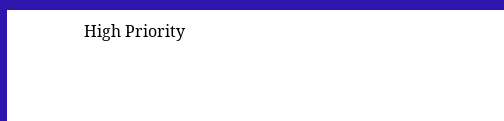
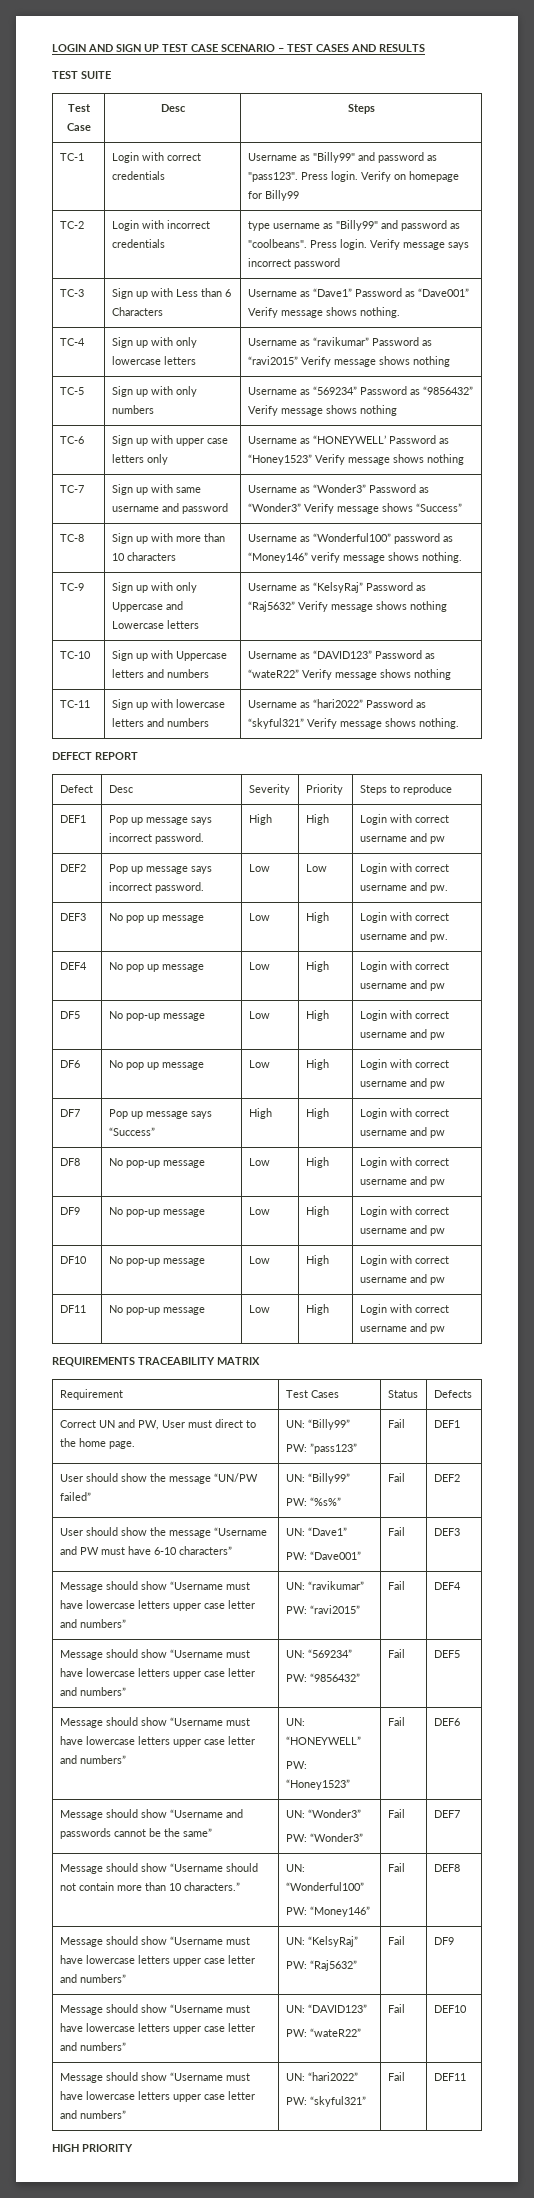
[84,24,187,41] High Priority -> [52,44,425,52] [52,71,111,79] [67,104,91,112] [66,123,91,131] [160,104,186,112] [347,104,375,114] [59,153,84,161] [111,152,201,163] [111,171,165,180] [247,152,437,163] [247,171,459,182] [247,190,299,201] [59,221,84,229] [111,220,210,231] [111,239,165,248] [247,220,460,231] [247,239,469,250] [247,258,340,269] [59,289,84,297] [111,288,231,299] [111,307,163,316] [247,288,469,297] [247,307,400,318] [59,338,85,346] [111,337,197,348] [111,356,196,365] [247,337,432,346] [247,356,450,367] [59,387,84,395] [111,386,197,397] [111,405,154,414] [247,386,473,395] [247,405,397,416] [59,436,84,444] [111,435,228,446] [111,454,168,465] [247,435,449,444] [247,454,464,465] [59,485,84,493] [111,484,201,495] [111,503,228,514] [247,484,429,493] [247,503,462,514] [59,534,84,542] [111,533,225,544] [111,552,176,561] [247,533,453,544] [247,552,462,563] [59,583,84,591] [111,582,197,593] [111,601,183,612] [111,620,199,629] [247,582,426,593] [247,601,447,612] [59,651,91,659] [111,650,227,661] [111,669,209,678] [247,650,435,659] [247,669,451,680] [59,700,90,708] [111,699,225,710] [111,718,209,727] [247,699,426,708] [247,718,459,729] [52,752,138,760] [59,785,93,793] [108,785,133,793] [248,784,290,795] [305,784,343,795] [359,784,452,795] [59,815,86,823] [108,815,212,825] [108,833,204,844] [248,814,272,825] [305,814,329,825] [359,814,449,825] [359,833,445,844] [59,864,86,872] [108,864,212,874] [108,882,204,893] [248,864,270,872] [305,864,327,872] [359,863,449,874] [359,882,448,893] [59,913,86,921] [108,913,204,923] [248,913,270,921] [305,912,329,923] [359,912,449,923] [359,931,448,942] [59,962,87,970] [108,962,204,972] [248,962,270,970] [305,961,329,972] [359,961,449,972] [359,980,445,991] [59,1011,80,1019] [108,1011,205,1021] [248,1011,270,1019] [305,1010,329,1021] [359,1010,449,1021] [359,1029,445,1040] [59,1060,80,1068] [108,1060,204,1070] [248,1060,270,1068] [305,1059,329,1070] [359,1059,449,1070] [359,1078,445,1089] [59,1109,80,1117] [108,1109,212,1119] [108,1127,155,1136] [248,1108,272,1119] [305,1108,329,1119] [359,1108,449,1119] [359,1127,445,1138] [59,1158,80,1166] [108,1158,205,1168] [248,1158,270,1166] [305,1157,329,1168] [359,1157,449,1168] [359,1176,445,1187] [59,1207,80,1215] [108,1207,205,1217] [248,1207,270,1215] [305,1206,329,1217] [359,1206,449,1217] [359,1225,445,1236] [59,1256,87,1264] [108,1256,205,1266] [248,1256,270,1264] [305,1255,329,1266] [359,1255,449,1266] [359,1274,445,1285] [59,1305,86,1313] [108,1305,205,1315] [248,1305,270,1313] [305,1304,329,1315] [359,1304,449,1315] [359,1323,445,1334] [52,1357,260,1367] [59,1389,123,1400] [285,1390,339,1398] [387,1390,418,1398] [433,1390,472,1398] [59,1419,256,1430] [59,1438,135,1449] [285,1419,350,1430] [285,1443,357,1454] [387,1419,405,1428] [433,1420,460,1428] [59,1473,258,1484] [59,1492,91,1501] [285,1473,350,1484] [285,1497,341,1506] [387,1473,405,1482] [433,1474,460,1482] [59,1527,267,1538] [59,1546,232,1555] [285,1527,347,1536] [285,1551,361,1560] [387,1527,405,1536] [433,1528,460,1536] [59,1581,250,1592] [59,1600,255,1611] [59,1619,126,1628] [285,1581,364,1590] [285,1605,360,1614] [387,1581,405,1590] [433,1582,461,1590] [59,1649,250,1660] [59,1668,255,1679] [59,1687,126,1696] [285,1649,352,1658] [285,1673,360,1682] [387,1649,405,1658] [433,1650,460,1658] [59,1717,250,1728] [59,1736,255,1747] [59,1755,126,1764] [285,1718,305,1726] [285,1736,361,1745] [285,1761,307,1769] [285,1779,350,1790] [387,1717,405,1726] [433,1718,460,1726] [59,1809,243,1820] [59,1828,212,1839] [285,1809,361,1818] [285,1833,363,1842] [387,1809,405,1818] [433,1810,460,1818] [59,1863,258,1874] [59,1882,240,1891] [285,1864,305,1872] [285,1882,364,1891] [285,1906,370,1917] [387,1863,405,1872] [433,1864,460,1872] [59,1936,250,1947] [59,1955,255,1966] [59,1974,126,1983] [285,1936,358,1947] [285,1960,357,1971] [387,1936,405,1945] [433,1937,454,1945] [59,2004,250,2015] [59,2023,255,2034] [59,2042,126,2051] [285,2004,367,2013] [285,2028,361,2037] [387,2004,405,2013] [433,2005,467,2013] [59,2072,250,2083] [59,2091,255,2102] [59,2110,126,2119] [285,2072,358,2081] [285,2096,366,2107] [387,2072,405,2081] [433,2073,466,2081] [52,2144,133,2152] LOGIN AND SIGN UP TEST CASE SCENARIO – TEST CASES AND RESULTS // TEST SUITE // Test Case | Desc | Steps // TC-1 | Login with correct credentials | Username as "Billy99" and password as "pass123". Press login. Verify on homepage for Billy99 // TC-2 | Login with incorrect credentials | type username as "Billy99" and password as "coolbeans". Press login. Verify message says incorrect password // TC-3 | Sign up with Less than 6 Characters | Username as “Dave1” Password as “Dave001” Verify message shows nothing. // TC-4 | Sign up with only lowercase letters | Username as “ravikumar” Password as “ravi2015” Verify message shows nothing // TC-5 | Sign up with only numbers | Username as “569234” Password as “9856432” Verify message shows nothing // TC-6 | Sign up with upper case letters only | Username as “HONEYWELL’ Password as “Honey1523” Verify message shows nothing // TC-7 | Sign up with same username and password | Username as “Wonder3” Password as “Wonder3” Verify message shows “Success” // TC-8 | Sign up with more than 10 characters | Username as “Wonderful100” password as “Money146” verify message shows nothing. // TC-9 | Sign up with only Uppercase and Lowercase letters | Username as “KelsyRaj” Password as “Raj5632” Verify message shows nothing // TC-10 | Sign up with Uppercase letters and numbers | Username as “DAVID123” Password as “wateR22” Verify message shows nothing // TC-11 | Sign up with lowercase letters and numbers | Username as “hari2022” Password as “skyful321” Verify message shows nothing. // DEFECT REPORT // Defect | Desc | Severity | Priority | Steps to reproduce // DEF1 | Pop up message says incorrect password. | High | High | Login with correct username and pw // DEF2 | Pop up message says incorrect password. | Low | Low | Login with correct username and pw. // DEF3 | No pop up message | Low | High | Login with correct username and pw. // DEF4 | No pop up message | Low | High | Login with correct username and pw // DF5 | No pop-up message | Low | High | Login with correct username and pw // DF6 | No pop up message | Low | High | Login with correct username and pw // DF7 | Pop up message says “Success” | High | High | Login with correct username and pw // DF8 | No pop-up message | Low | High | Login with correct username and pw // DF9 | No pop-up message | Low | High | Login with correct username and pw // DF10 | No pop-up message | Low | High | Login with correct username and pw // DF11 | No pop-up message | Low | High | Login with correct username and pw // REQUIREMENTS TRACEABILITY MATRIX // Requirement | Test Cases | Status | Defects // Correct UN and PW, User must direct to the home page. | UN: “Billy99” // PW: ”pass123” | Fail | DEF1 // User should show the message “UN/PW failed” | UN: “Billy99” // PW: “%s%” | Fail | DEF2 // User should show the message “Username and PW must have 6-10 characters” | UN: “Dave1” // PW: “Dave001” | Fail | DEF3 // Message should show “Username must have lowercase letters upper case letter and numbers” | UN: “ravikumar” // PW: “ravi2015” | Fail | DEF4 // Message should show “Username must have lowercase letters upper case letter and numbers” | UN: “569234” // PW: “9856432” | Fail | DEF5 // Message should show “Username must have lowercase letters upper case letter and numbers” | UN: “HONEYWELL” // PW: “Honey1523” | Fail | DEF6 // Message should show “Username and passwords cannot be the same” | UN: “Wonder3” // PW: “Wonder3” | Fail | DEF7 // Message should show “Username should not contain more than 10 characters.” | UN: “Wonderful100” // PW: “Money146” | Fail | DEF8 // Message should show “Username must have lowercase letters upper case letter and numbers” | UN: “KelsyRaj” // PW: “Raj5632” | Fail | DF9 // Message should show “Username must have lowercase letters upper case letter and numbers” | UN: “DAVID123” // PW: “wateR22” | Fail | DEF10 // Message should show “Username must have lowercase letters upper case letter and numbers” | UN: “hari2022” // PW: “skyful321” | Fail | DEF11 // HIGH PRIORITY

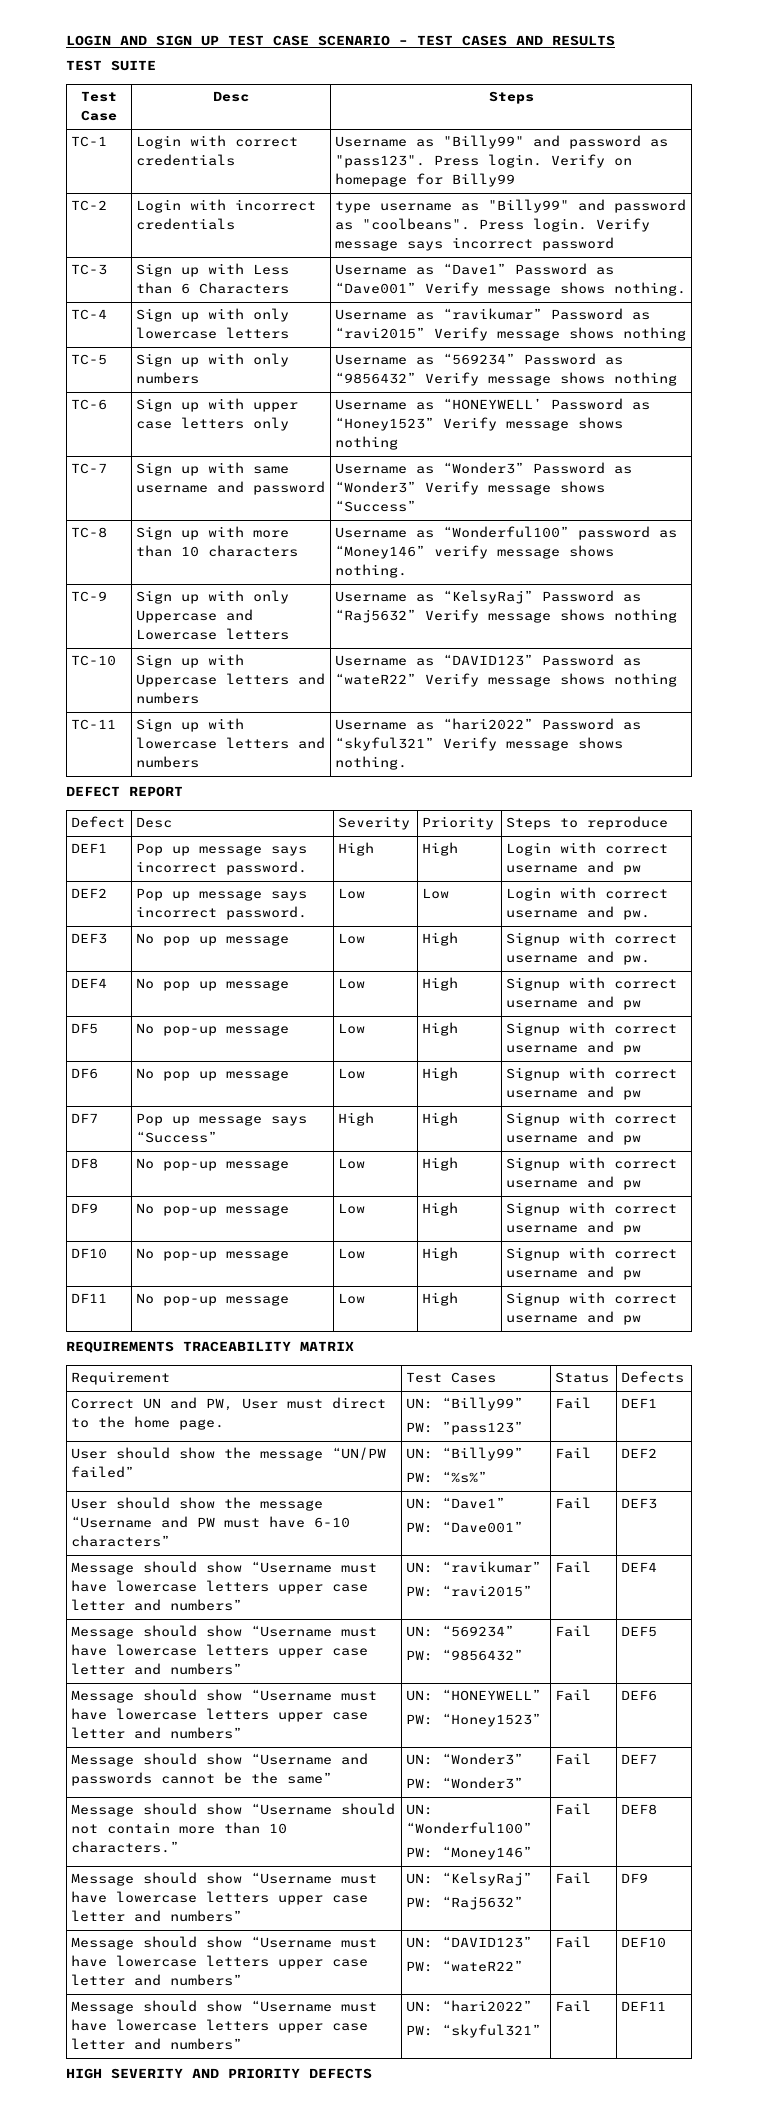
[359,912,387,923] Login -> [506,932,561,946] Signup
[359,961,387,972] Login -> [506,977,561,991] Signup
[359,1010,387,1021] Login -> [506,1022,561,1036] Signup
[359,1059,387,1070] Login -> [506,1067,561,1081] Signup
[359,1108,387,1119] Login -> [506,1112,561,1126] Signup
[359,1157,387,1168] Login -> [506,1157,561,1171] Signup
[359,1206,387,1217] Login -> [506,1202,561,1216] Signup
[359,1255,387,1266] Login -> [506,1247,561,1261] Signup
[359,1304,387,1315] Login -> [506,1292,561,1306] Signup
[82,2144,133,2152] PRIORITY -> [111,2068,372,2079] SEVERITY AND PRIORITY DEFECTS

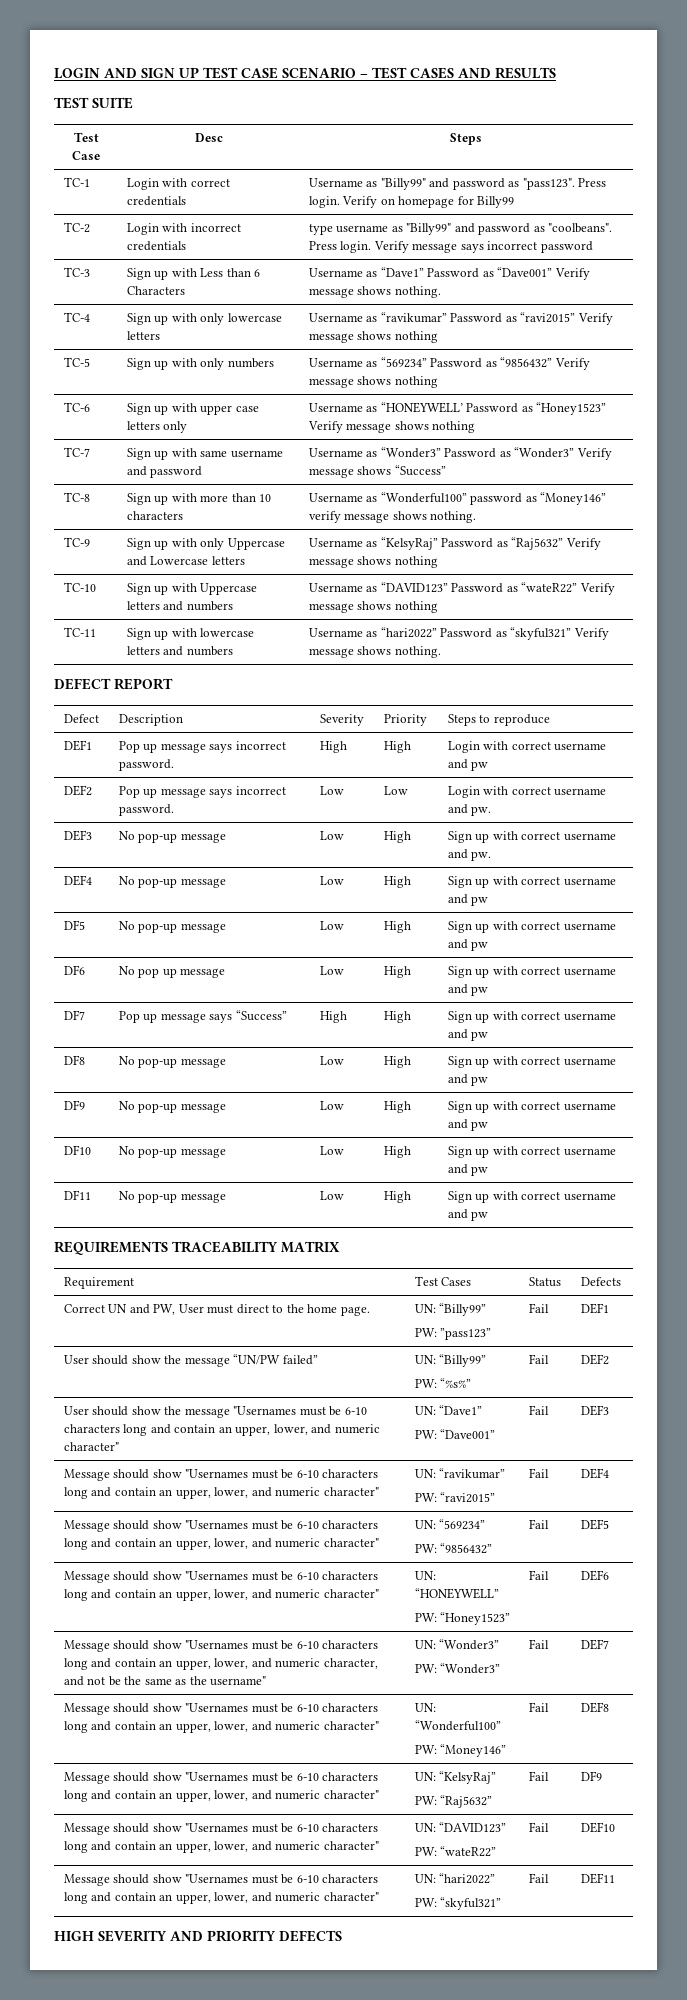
[136,817,173,828] Desc -> [118,714,183,726] Description
[163,935,290,946] [338,933,366,944] [422,932,459,946] [506,932,561,946] pop up message | Low | High | Signup -> [138,833,226,843] [319,831,344,840] [383,831,411,843] [447,831,490,843] pop-up message | Low | High | Sign up
[163,980,290,991] [338,978,366,989] [422,977,459,991] [506,977,561,991] pop up message | Low | High | Signup -> [138,878,226,888] [319,876,344,885] [383,876,411,888] [447,876,490,888] pop-up message | Low | High | Sign up
[506,1022,561,1036] Signup -> [447,921,490,933] Sign up
[506,1067,561,1081] Signup -> [447,966,490,978] Sign up
[506,1112,561,1126] Signup -> [447,1011,490,1023] Sign up
[506,1157,561,1171] Signup -> [447,1056,490,1068] Sign up
[506,1202,561,1216] Signup -> [447,1101,490,1113] Sign up
[506,1247,561,1261] Signup -> [447,1146,490,1158] Sign up
[506,1292,561,1306] Signup -> [447,1191,490,1203] Sign up
[71,1516,351,1528] [71,1535,171,1547] “Username and PW must have 6-10 characters” -> [233,1406,367,1416] [63,1424,380,1436] [63,1442,119,1451] "Usernames must be 6-10 characters long and contain an upper, lower, and numeric character"
[251,1561,378,1573] [71,1580,369,1594] [71,1599,243,1611] “Username must have lowercase letters upper case letter and numbers” -> [185,1469,379,1479] [63,1487,379,1499] "Usernames must be 6-10 characters long and contain an upper, lower, and numeric character"
[251,1625,378,1637] [71,1644,369,1658] [71,1663,243,1675] “Username must have lowercase letters upper case letter and numbers” -> [185,1520,379,1530] [63,1538,379,1550] "Usernames must be 6-10 characters long and contain an upper, lower, and numeric character"
[251,1689,378,1701] [71,1708,369,1722] [71,1727,243,1739] “Username must have lowercase letters upper case letter and numbers” -> [185,1571,379,1581] [63,1589,379,1601] "Usernames must be 6-10 characters long and contain an upper, lower, and numeric character"
[251,1753,369,1765] [71,1772,333,1786] “Username and passwords cannot be the same” -> [185,1640,379,1650] [63,1658,378,1670] [63,1676,267,1686] "Usernames must be 6-10 characters long and contain an upper, lower, and numeric character, and not be the same as the username"
[251,1803,396,1815] [71,1822,288,1834] [71,1841,180,1853] “Username should not contain more than 10 characters.” -> [185,1703,379,1713] [63,1721,379,1733] "Usernames must be 6-10 characters long and contain an upper, lower, and numeric character"
[251,1872,378,1884] [71,1891,369,1905] [71,1910,243,1922] “Username must have lowercase letters upper case letter and numbers” -> [185,1772,379,1782] [63,1790,379,1802] "Usernames must be 6-10 characters long and contain an upper, lower, and numeric character"
[251,1936,378,1948] [71,1955,369,1969] [71,1974,243,1986] “Username must have lowercase letters upper case letter and numbers” -> [185,1823,379,1833] [63,1841,379,1853] "Usernames must be 6-10 characters long and contain an upper, lower, and numeric character"
[251,2000,378,2012] [71,2019,369,2033] [71,2038,243,2050] “Username must have lowercase letters upper case letter and numbers” -> [185,1874,379,1884] [63,1892,379,1904] "Usernames must be 6-10 characters long and contain an upper, lower, and numeric character"

